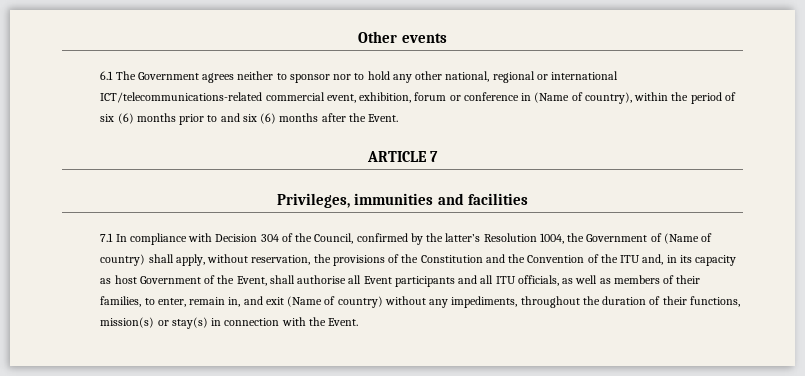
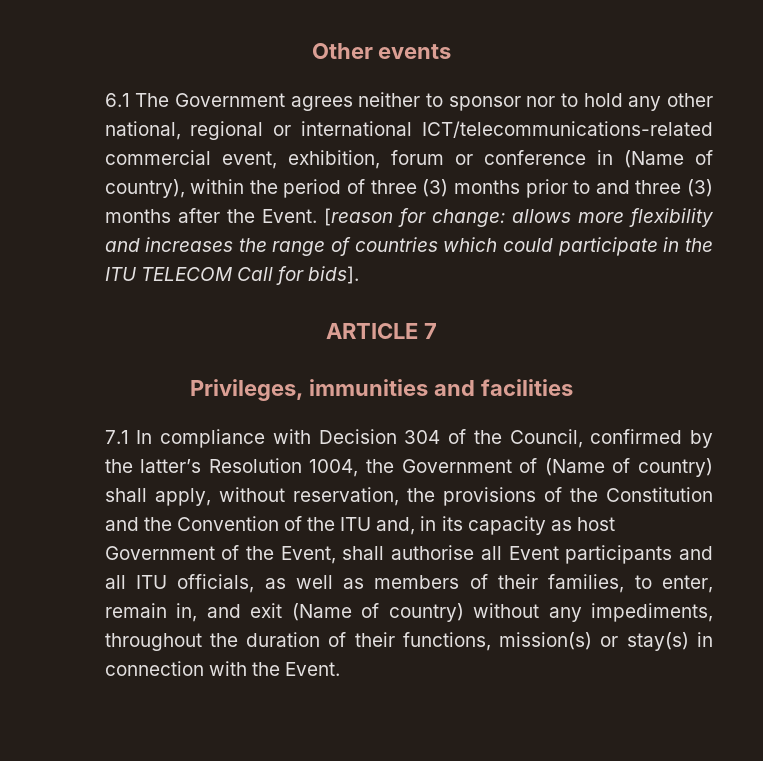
[100,113,134,124] six (6) -> [370,179,449,197] three (3)
[242,113,277,124] six (6) -> [635,179,714,197] three (3)
(399, 118) none -> [323,208,714,227] [104,237,714,256] [104,266,360,285] [reason for change: allows more flexibility and increases the range of countries which could participate in the ITU TELECOM Call for bids].

